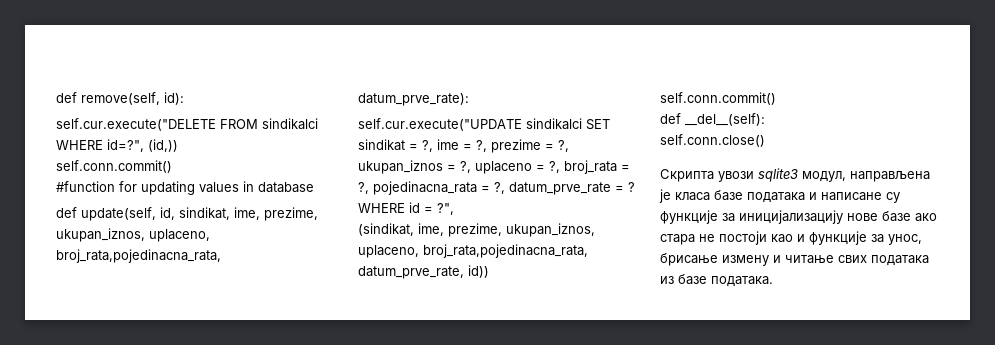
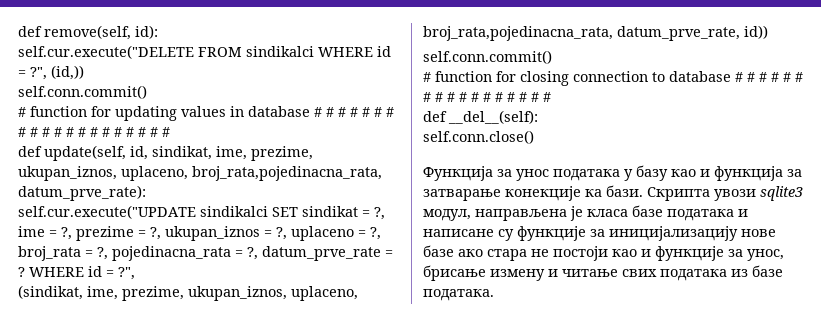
[107,139,144,152] id=?", -> [377,46,391,57] [18,67,47,80] id = ?",
[56,181,115,192] #function -> [18,106,87,117] # function
(314, 187) none -> [314,107,394,117] [18,127,170,137] # # # # # # # # # # # # # # # # # # # #
[660,113,765,126] [660,134,765,147] def __del__(self): // self.conn.close() // -> [423,71,803,86] [423,92,551,102] [423,110,538,124] [423,130,534,144] [423,165,802,181] [423,185,643,201] # function for closing connection to database # # # # # # # # # # # # # # # # # // def __del__(self): // self.conn.close() // Функција за унос података у базу као и функција за затварање конекције ка бази.

